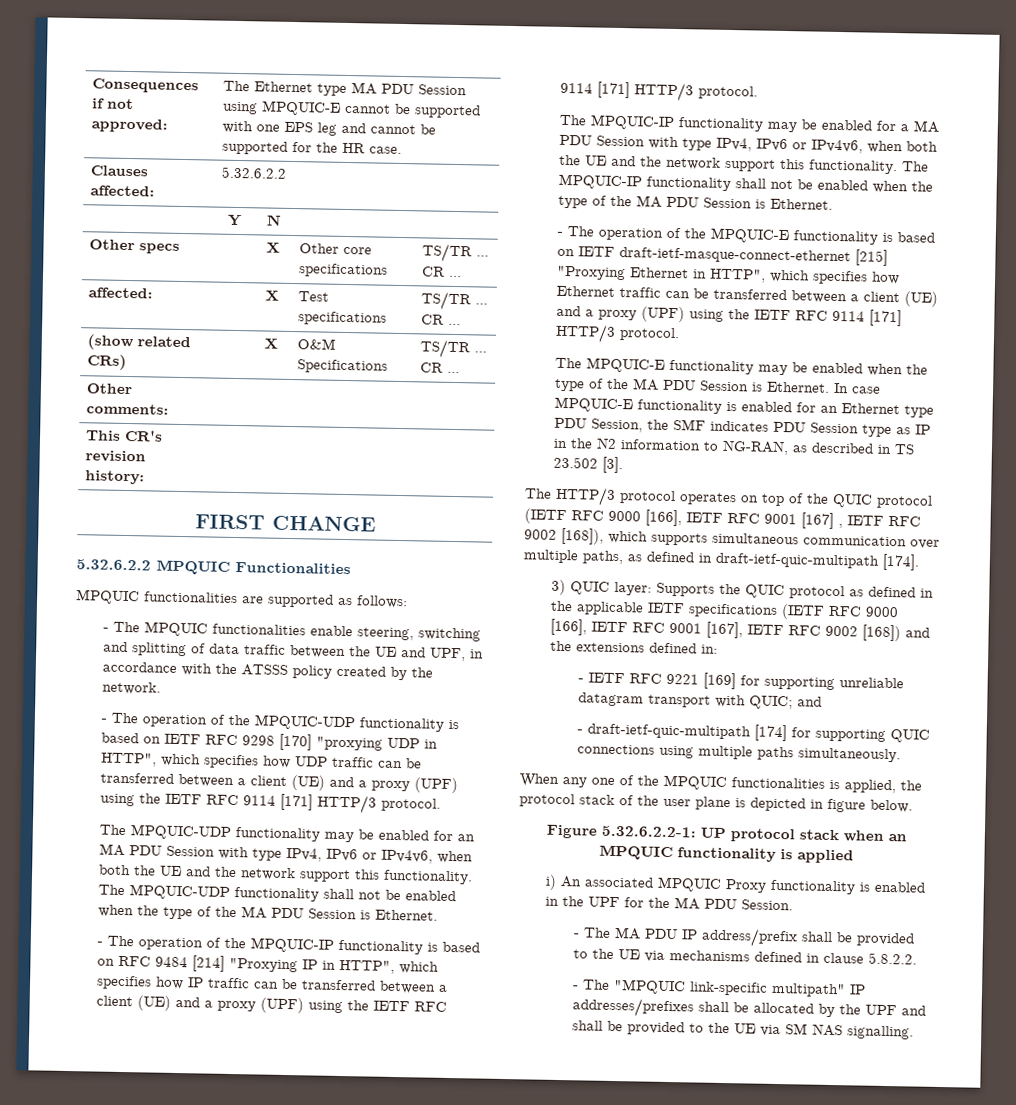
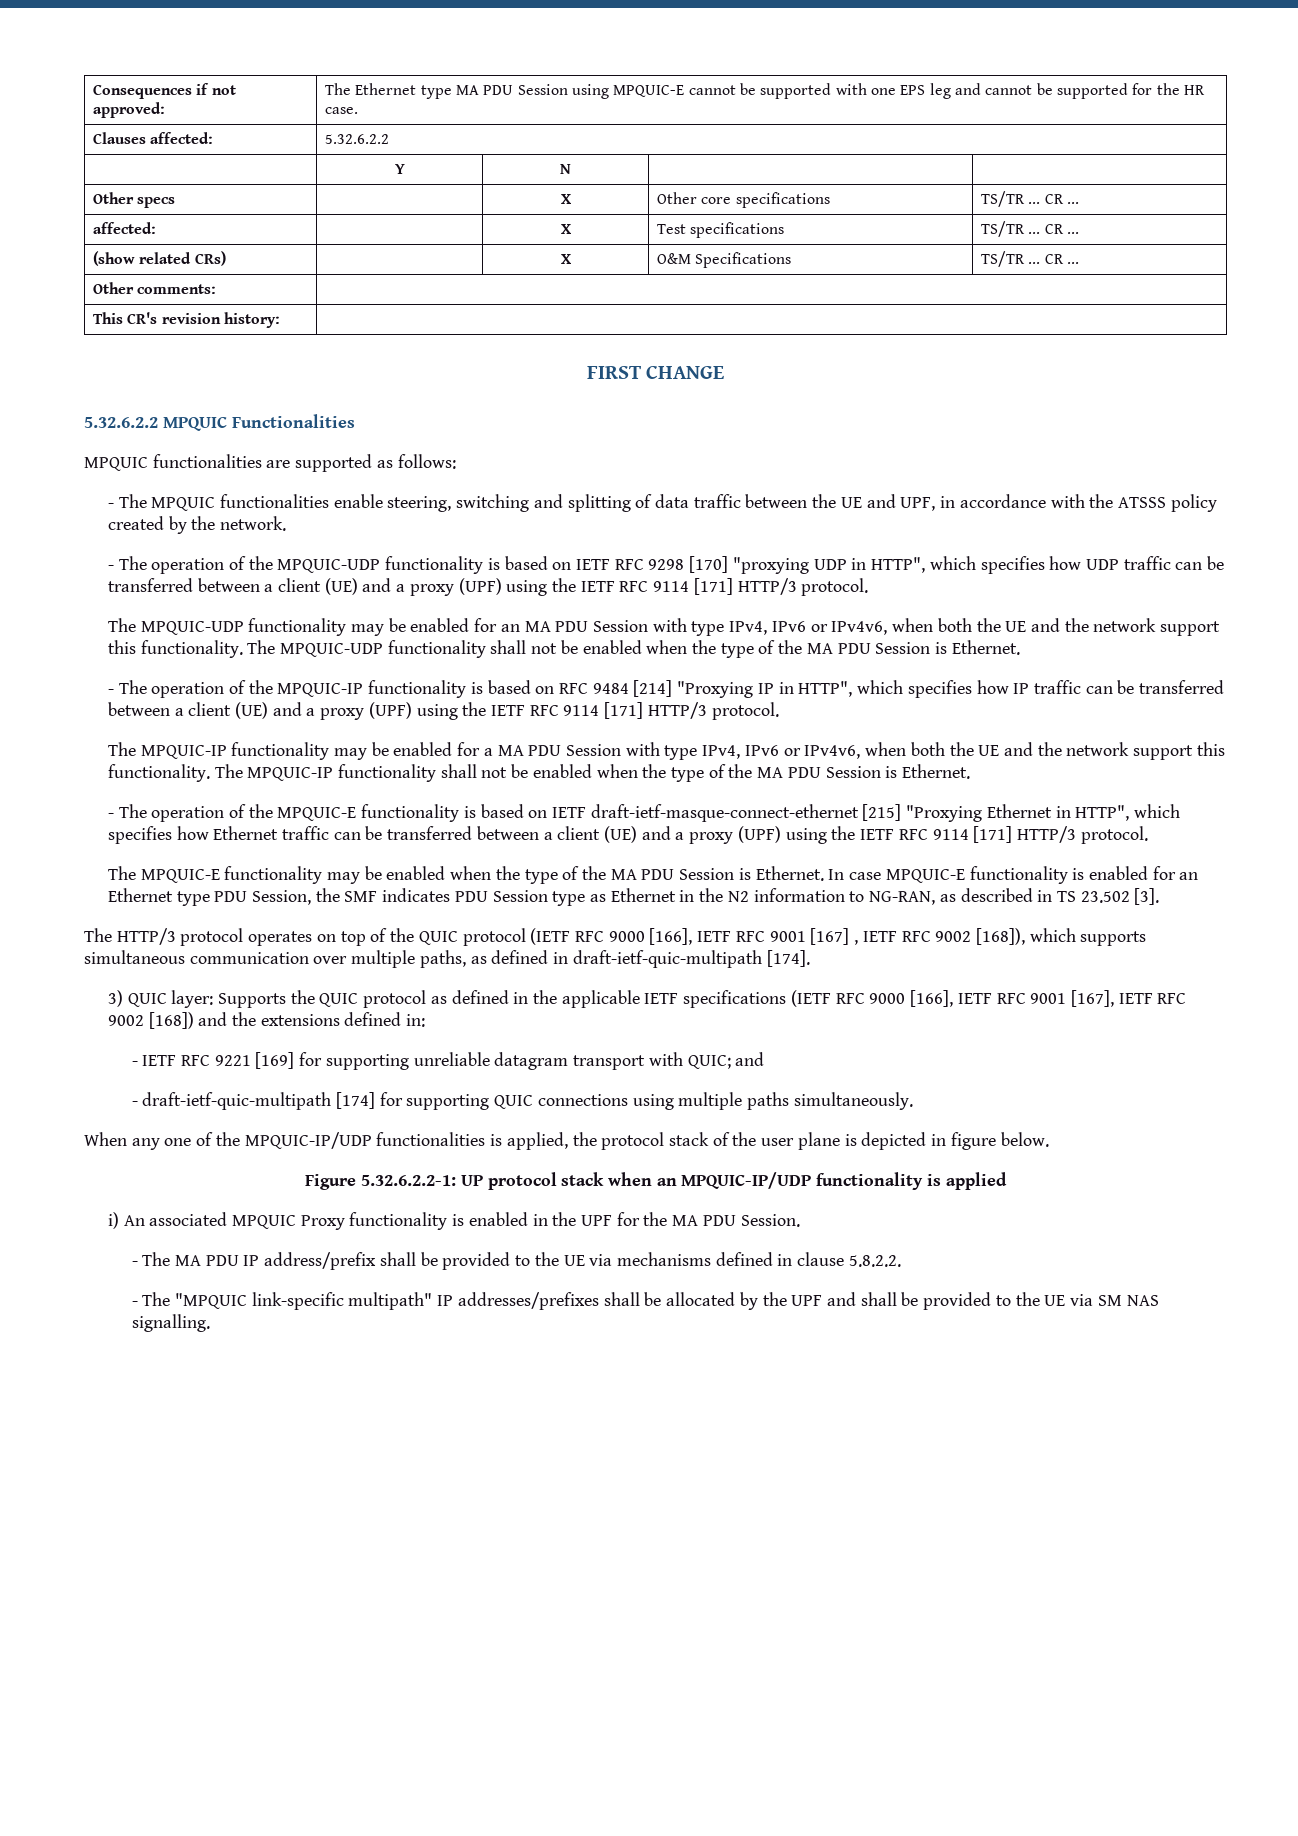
[915,424,932,435] IP -> [610,888,676,902] Ethernet
[663,774,727,791] MPQUIC -> [244,1132,372,1149] MPQUIC-IP/UDP
[598,844,673,861] MPQUIC -> [681,1172,812,1189] MPQUIC-IP/UDP

